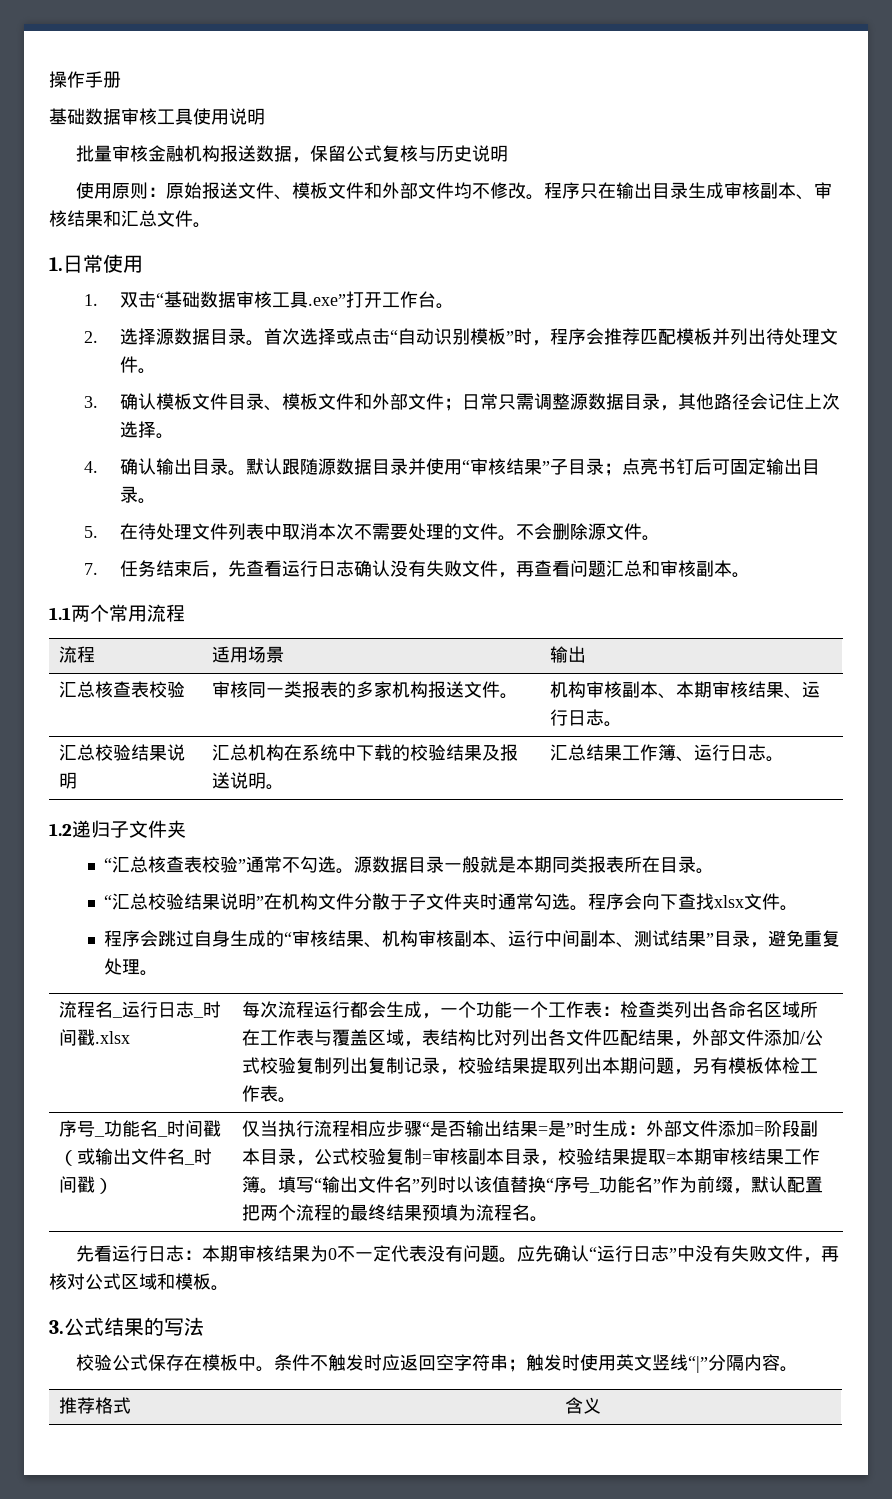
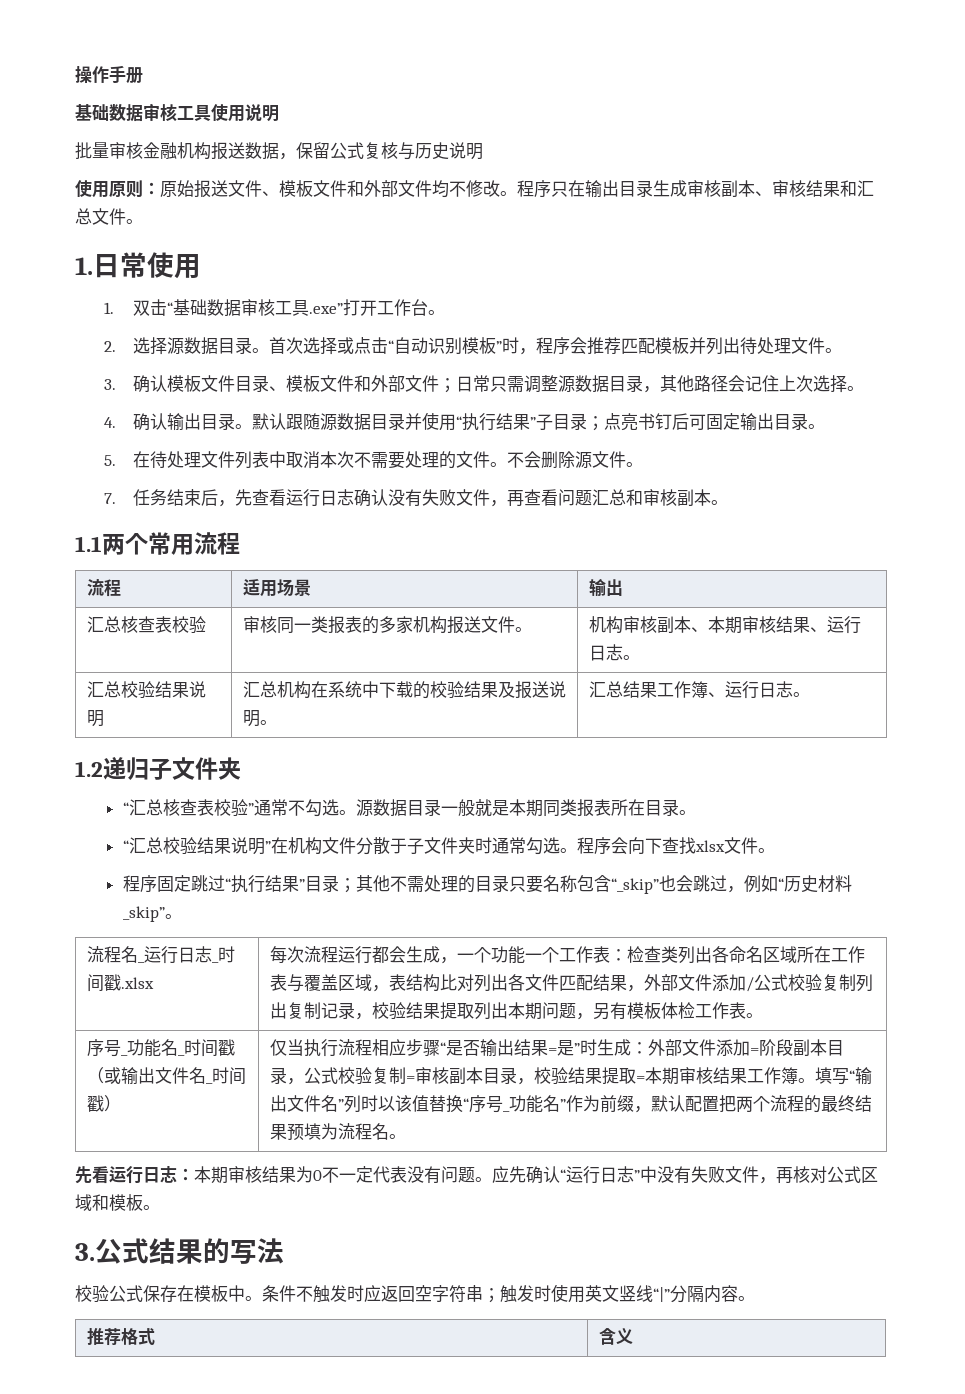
[469,458,506,475] 审核 -> [461,413,496,431] 执行
[140,930,841,948] [104,958,141,975] 会跳过自身生成的“审核结果、机构审核副本、运行中间副本、测试结果”目录，避免重复处理 -> [156,875,852,894] [122,906,165,922] 固定跳过“执行结果”目录；其他不需处理的目录只要名称包含“_skip”也会跳过，例如“历史材料_skip”

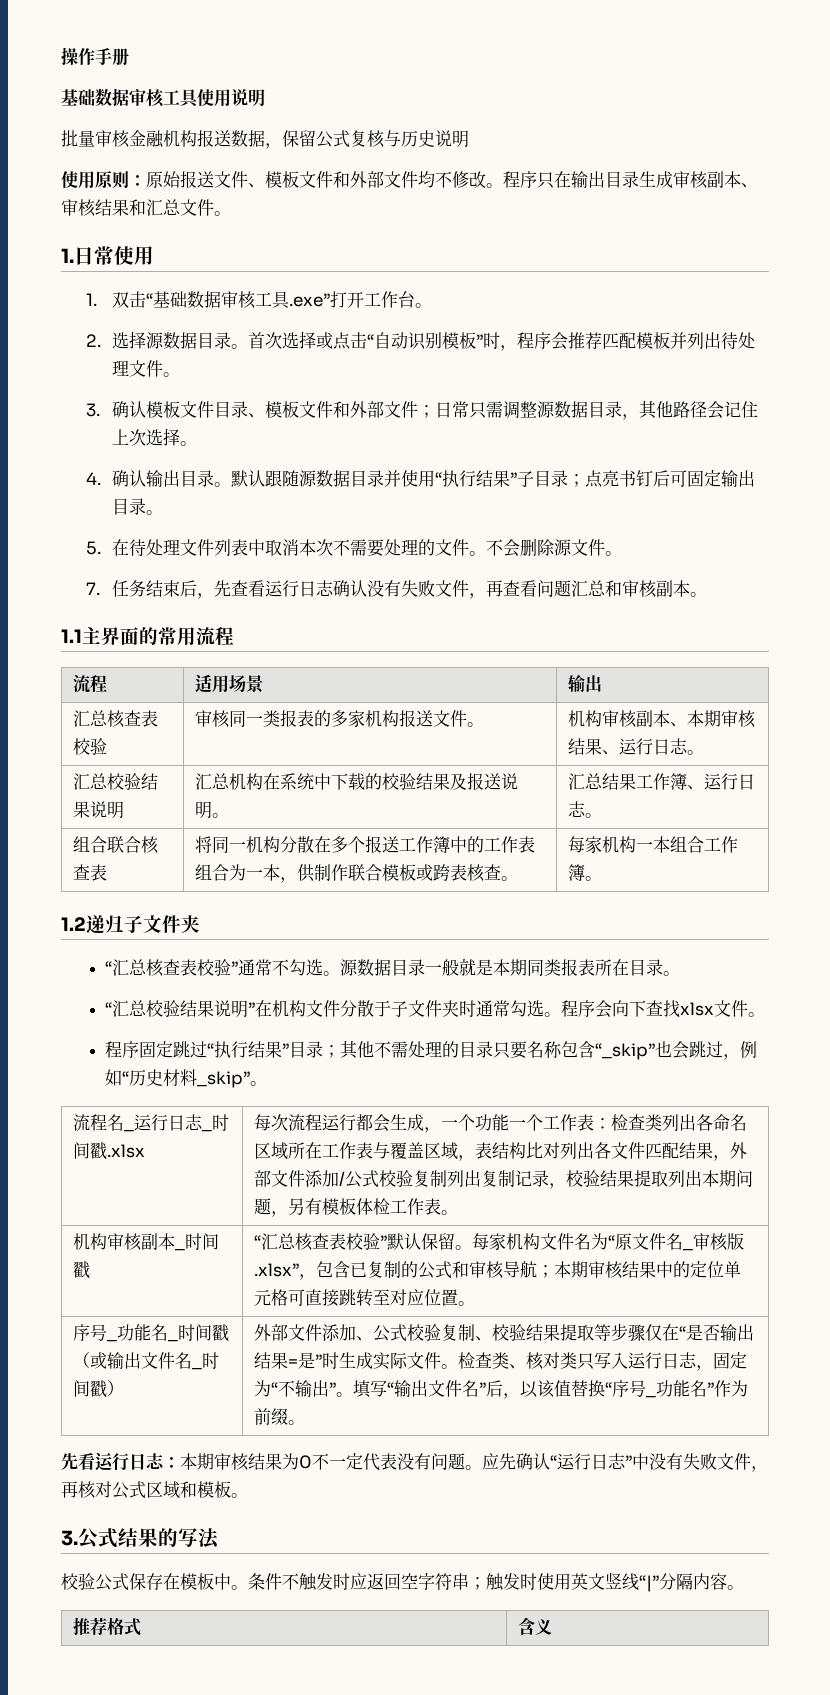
[102,533,148,555] 两个 -> [82,627,158,645] 主界面的
(810, 694) none -> [73,836,160,854] [73,864,108,881] [195,836,536,853] [195,864,519,883] [568,836,739,854] [568,864,603,881] // 组合联合核查表 | 将同一机构分散在多个报送工作簿中的工作表组合为一本，供制作联合模板或跨表核查。 | 每家机构一本组合工作簿。
(763, 1015) none -> [73,1233,220,1251] [73,1261,91,1279] [254,1233,745,1251] [254,1261,742,1280] [254,1289,476,1307] // 机构审核副本_时间戳 | “汇总核查表校验”默认保留。每家机构文件名为“原文件名_审核版.xlsx”，包含已复制的公式和审核导航；本期审核结果中的定位单元格可直接跳转至对应位置。
[269,1039,440,1057] 仅当执行流程相应步骤 -> [254,1323,680,1342] 外部文件添加、公式校验复制、校验结果提取等步骤仅在
[630,1039,844,1057] [269,1067,798,1085] ：外部文件添加=阶段副本目录，公式校验复制=审核副本目录，校验结果提取=本期审核结果工作簿 -> [373,1352,748,1371] [254,1380,337,1397] 实际文件。检查类、核对类只写入运行日志，固定为“不输出”
[343,1095,378,1113] 列时 -> [486,1380,521,1399] 后，
[633,1095,872,1113] [269,1123,389,1141] ，默认配置把两个流程的最终结果预填为流程名 -> (289, 1416) none

